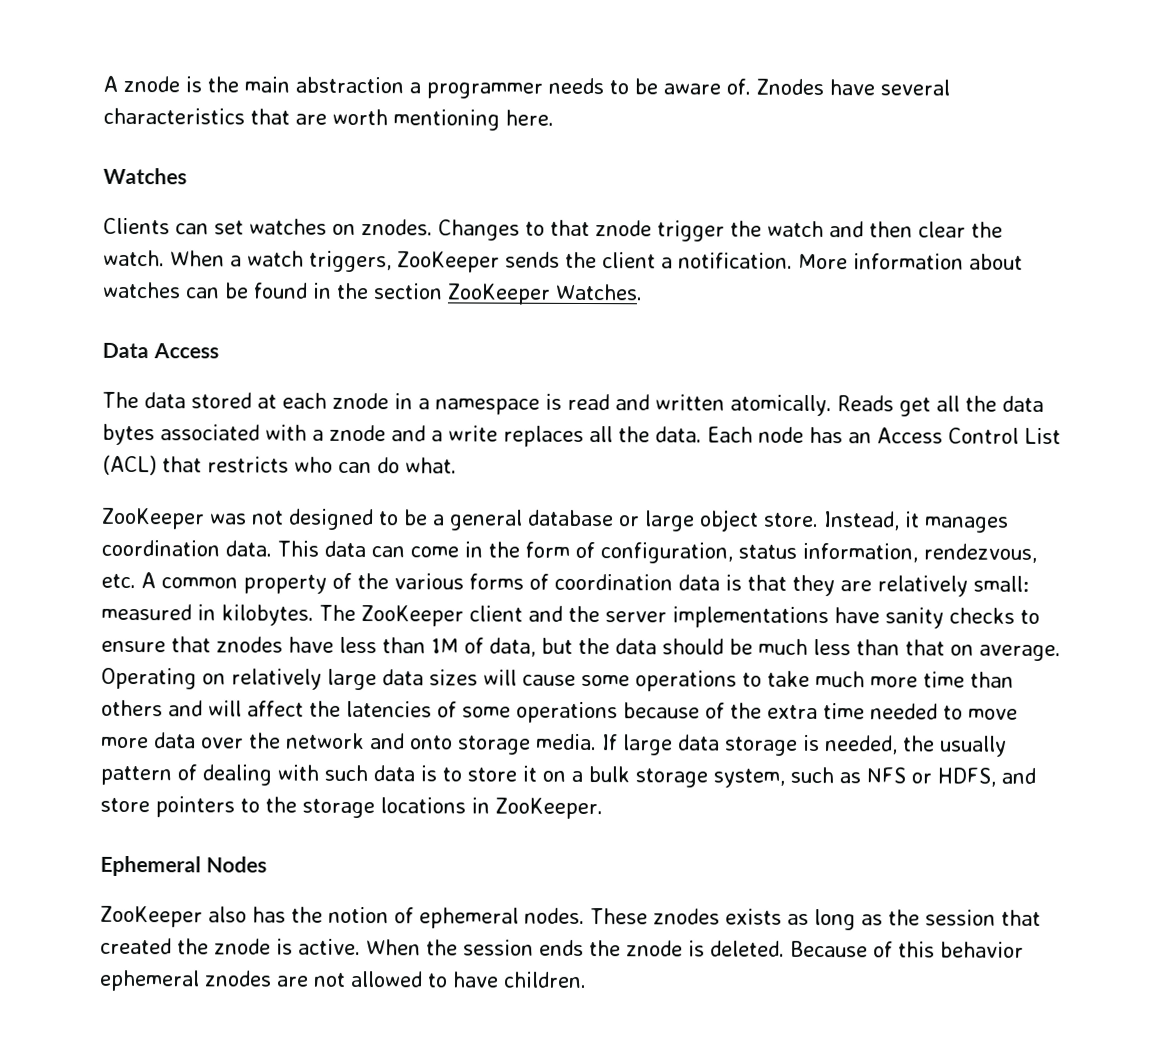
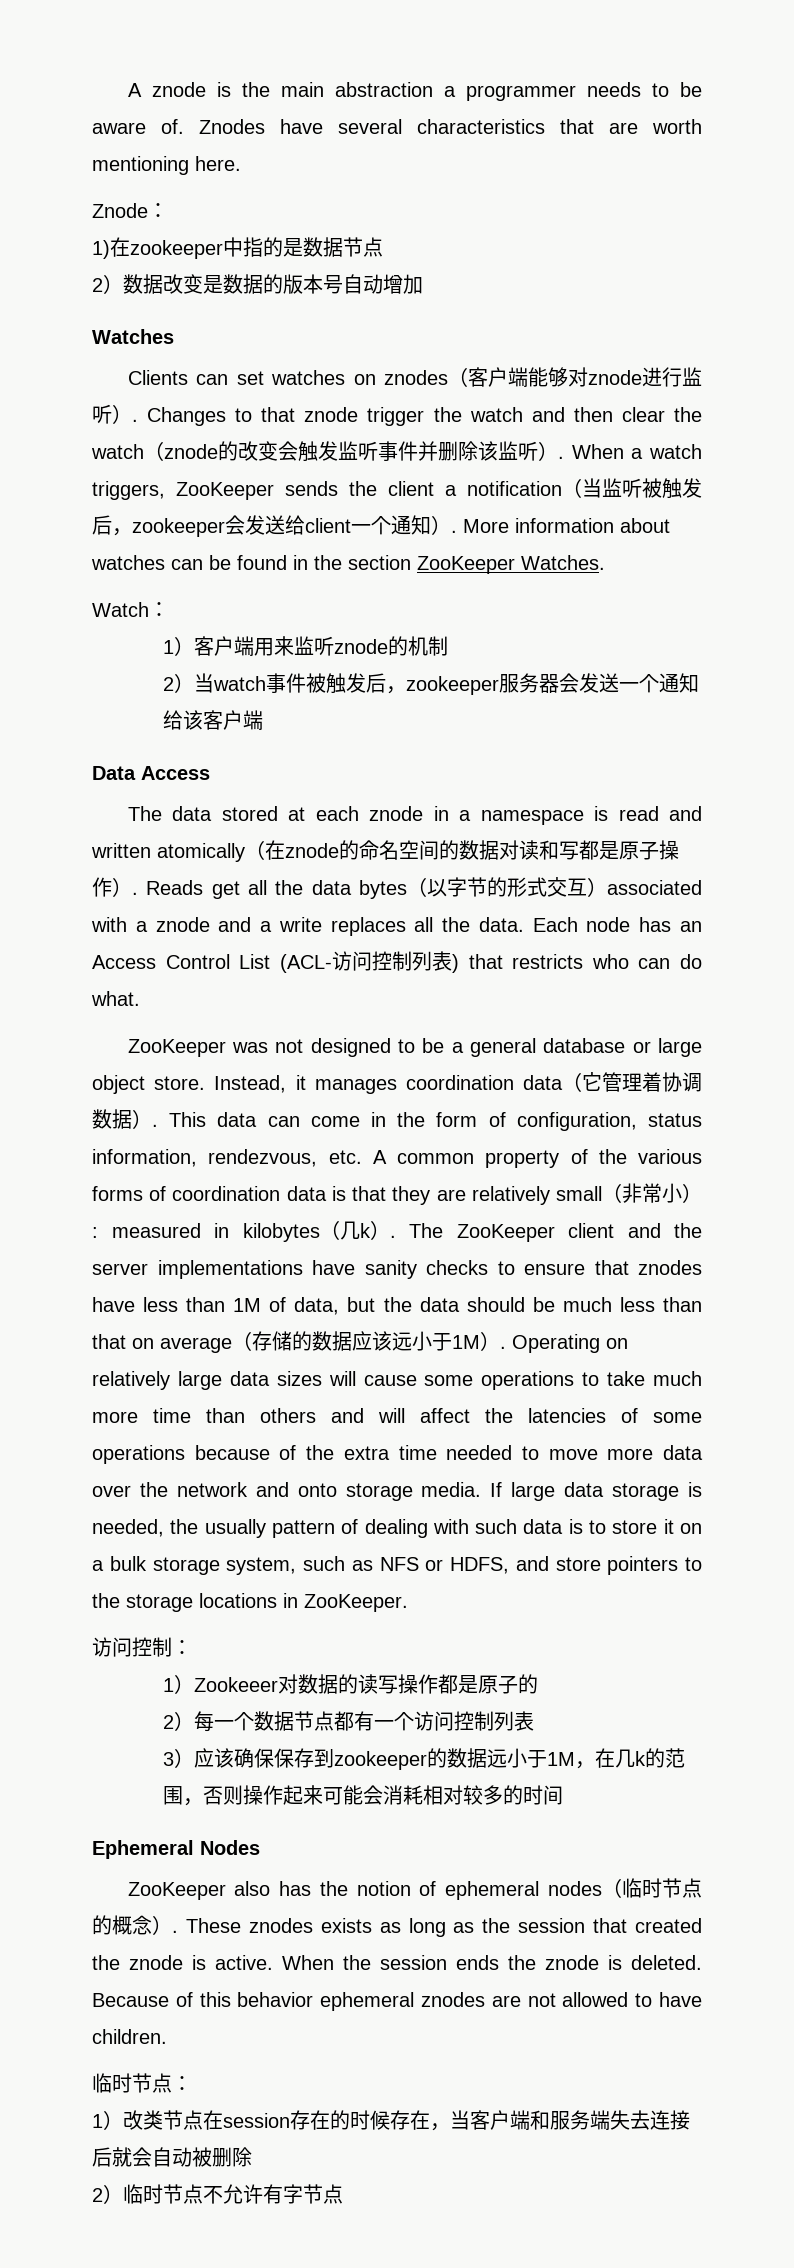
(554, 117) none -> [92,203,168,218] [92,237,383,259] [92,274,423,294] // Znode： // 1)在zookeeper中指的是数据节点 // 2）数据改变是数据的版本号自动增加
[361,219,433,236] znodes. -> [384,367,702,387] [92,404,138,424] znodes（客户端能够对znode进行监听）.
[103,249,165,267] watch. -> [91,441,564,462] watch（znode的改变会触发监听事件并删除该监听）.
[678,252,793,269] notification. -> [467,478,702,499] [92,515,457,537] notification（当监听被触发后，zookeeper会发送给client一个通知）.
(643, 292) none -> [92,602,169,617] [163,636,449,656] [163,673,700,695] [163,710,264,730] // Watch： // 1）客户端用来监听znode的机制 // 2）当watch事件被触发后，zookeeper服务器会发送一个通知给该客户端
[730,394,832,417] atomically. -> [157,840,679,862] [92,877,138,897] atomically（在znode的命名空间的数据对读和写都是原子操作）.
(155, 434) none -> [407,877,607,897] （以字节的形式交互）
[102,454,157,476] (ACL) -> [279,951,459,973] (ACL-访问控制列表)
[225,540,272,557] data. -> [523,1072,702,1092] [92,1109,158,1129] data（它管理着协调数据）.
[973,575,1029,592] [101,603,314,626] small: measured in kilobytes. -> [556,1183,702,1203] [92,1220,396,1242] small（非常小）: measured in kilobytes（几k）.
[979,644,1061,662] average. -> [160,1331,506,1353] average（存储的数据应该远小于1M）.
(603, 808) none -> [92,1637,192,1657] [163,1674,539,1694] [163,1711,535,1732] [163,1748,686,1770] [163,1785,564,1806] // 访问控制： // 1）Zookeeer对数据的读写操作都是原子的 // 2）每一个数据节点都有一个访问控制列表 // 3）应该确保保存到zookeeper的数据远小于1M，在几k的范围，否则操作起来可能会消耗相对较多的时间
[524,907,585,925] nodes. -> [548,1878,702,1898] [92,1915,178,1935] nodes（临时节点的概念）.
(587, 980) none -> [92,2073,192,2093] [92,2110,690,2131] [92,2147,252,2167] [92,2184,343,2204] // 临时节点： // 1）改类节点在session存在的时候存在，当客户端和服务端失去连接后就会自动被删除 // 2）临时节点不允许有字节点

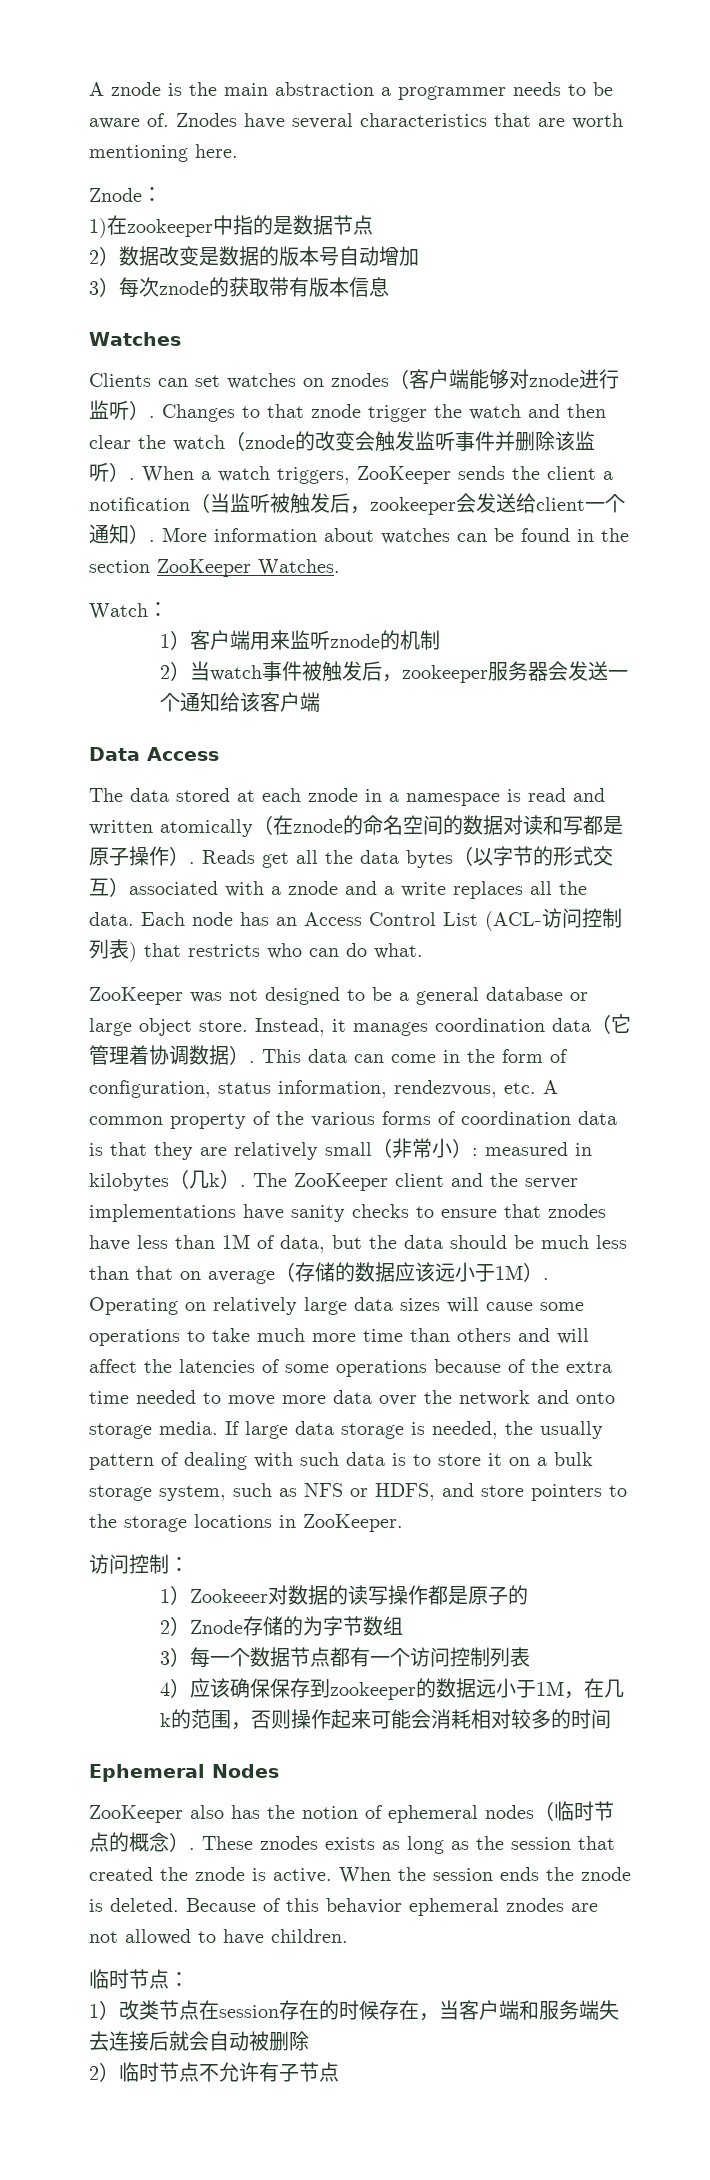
(423, 284) none -> [89,277,389,298] // 3）每次znode的获取带有版本信息
(195, 1721) none -> [190,1616,404,1636] [160,1647,191,1667] Znode存储的为字节数组 // 3）
[163,1752,175,1766] 3 -> [160,1682,171,1696] 4
[283,2184,303,2204] 字 -> [279,2063,299,2082] 子

